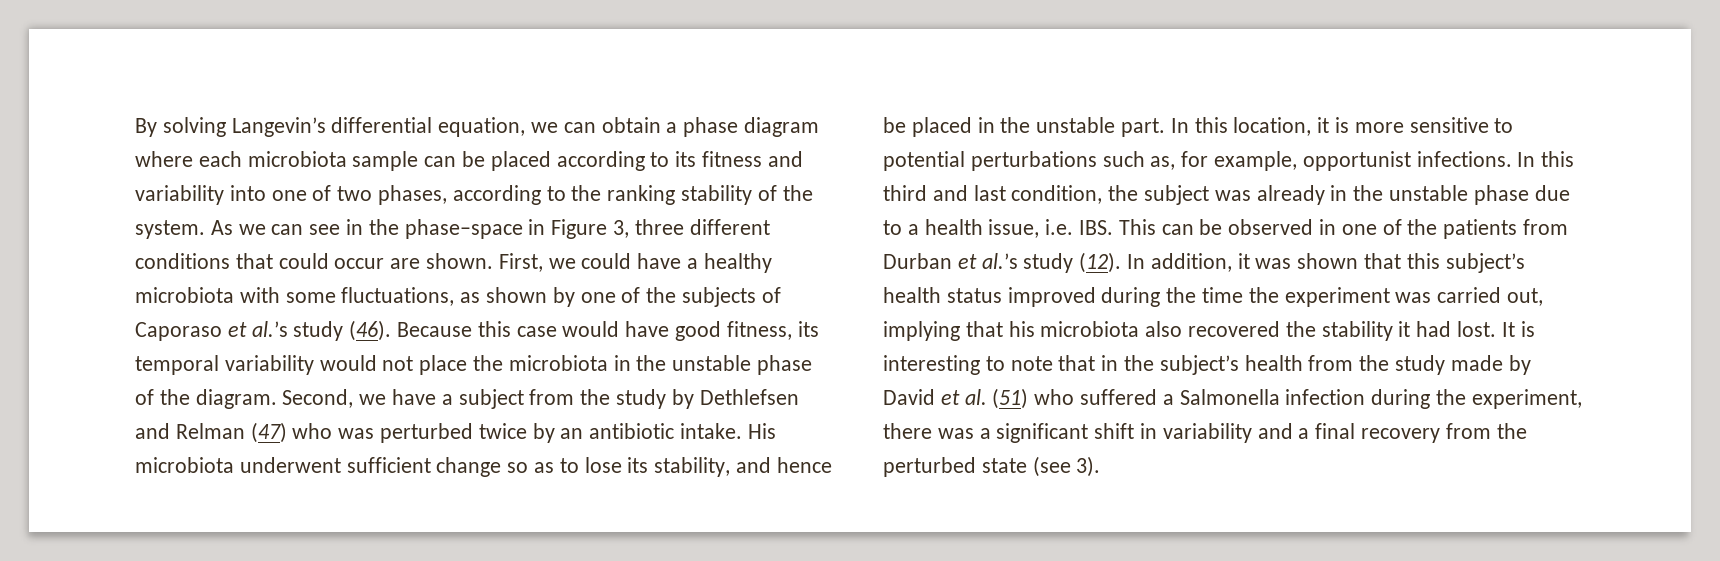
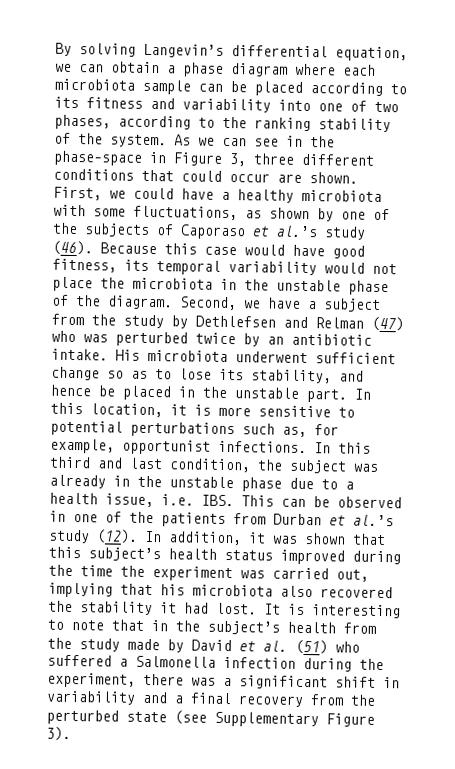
(1071, 466) none -> [214,711,375,728] Supplementary Figure

